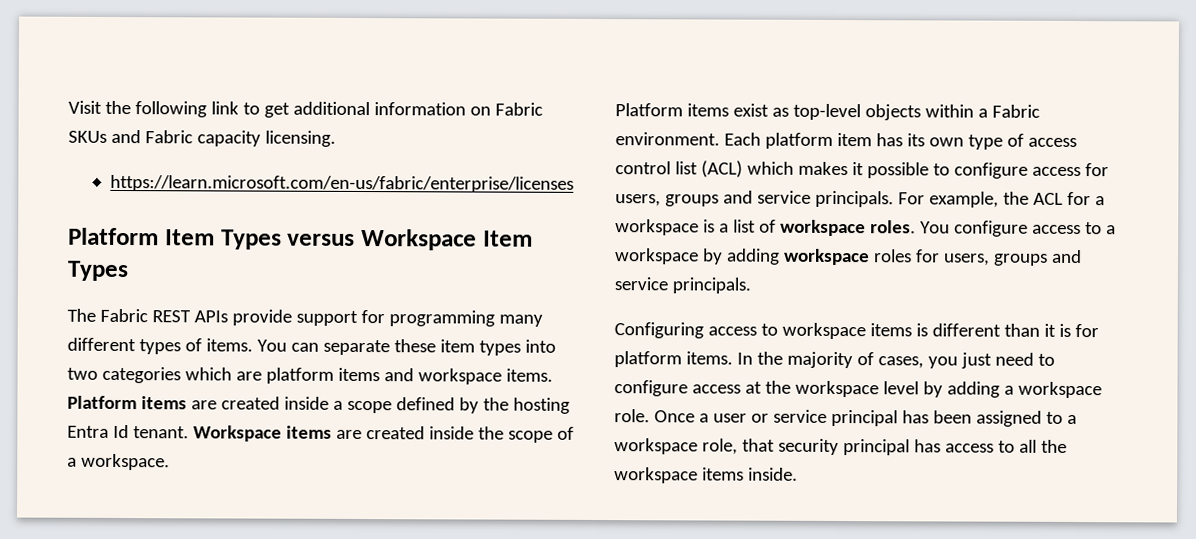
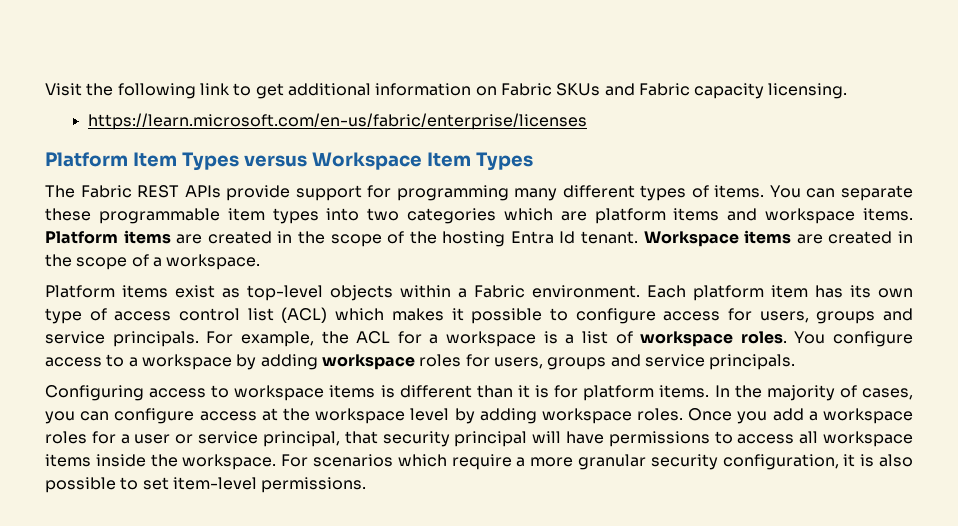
(436, 346) none -> [98,208,220,224] programmable
[283,396,479,414] inside a scope defined by -> [277,231,405,247] in the scope of
[428,426,474,440] inside -> [898,231,914,243] in
[960,352,1055,369] just need to -> [80,411,110,421] can
[1003,381,1102,399] [614,409,1077,427] [614,438,1067,456] [614,467,798,484] a workspace role. Once a user or service principal has been assigned to a workspace role, that security principal has access to all the workspace items inside. -> [541,408,913,424] [45,431,913,447] [45,454,913,470] [45,477,367,493] workspace roles. Once you add a workspace roles for a user or service principal, that security principal will have permissions to access all workspace items inside the workspace. For scenarios which require a more granular security configuration, it is also possible to set item-level permissions.

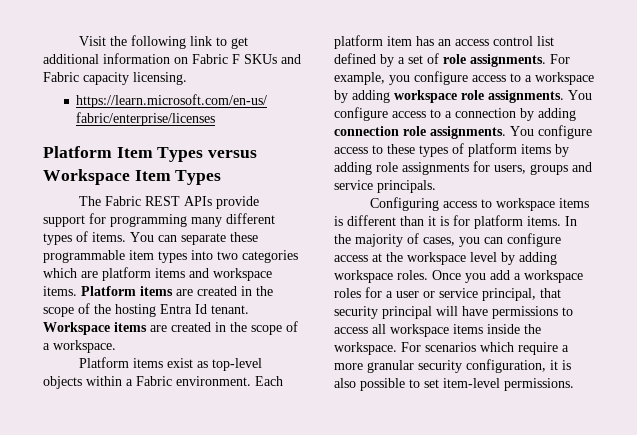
(552, 89) none -> [232,54,240,64] F
[850,285,913,298] [45,307,913,324] [45,331,826,347] its own type of access control list (ACL) which makes it possible to configure access for users, groups and service principals. For example, the ACL for a workspace is a list of workspace roles. You -> [438,36,554,46] [334,53,570,67] [334,72,410,85] an access control list defined by a set of role assignments. For example, you
[419,354,462,367] roles -> [461,90,592,103] [334,107,576,121] [334,125,592,139] [334,143,569,157] [334,162,469,175] role assignments. You configure access to a connection by adding connection role assignments. You configure access to these types of platform items by adding role assignments

